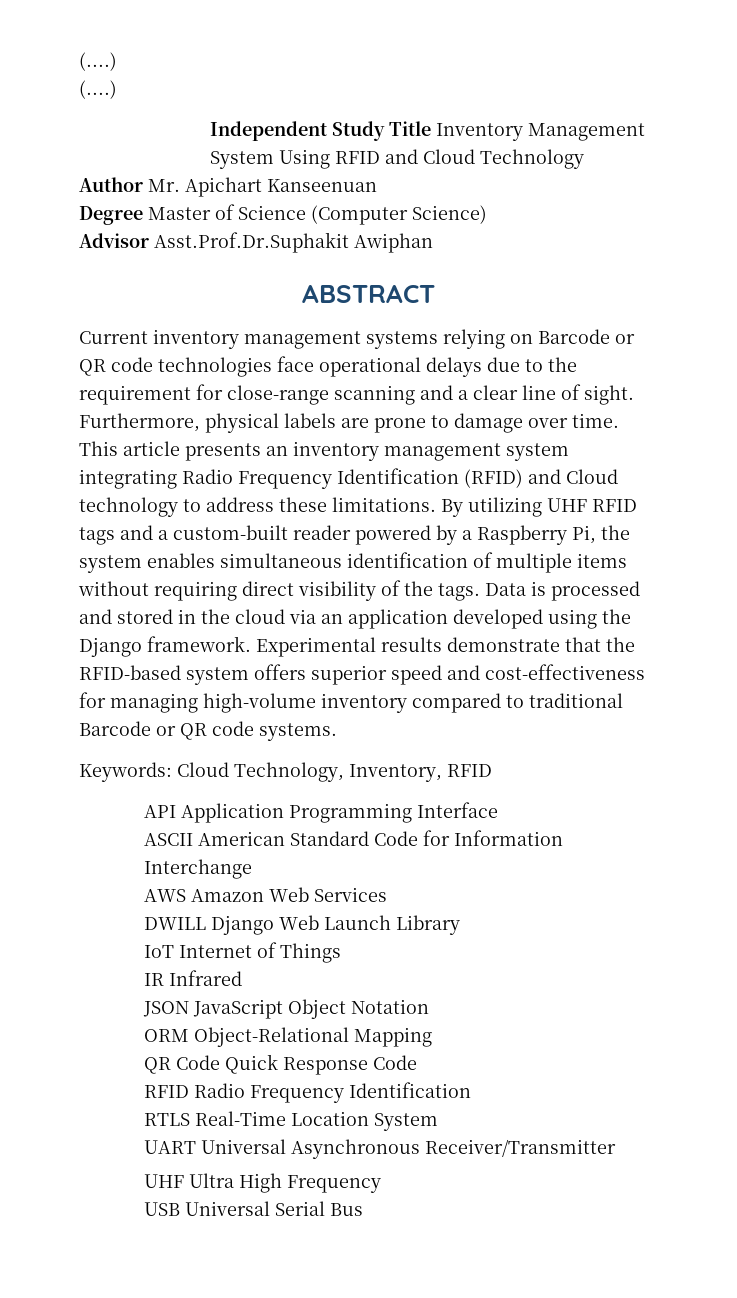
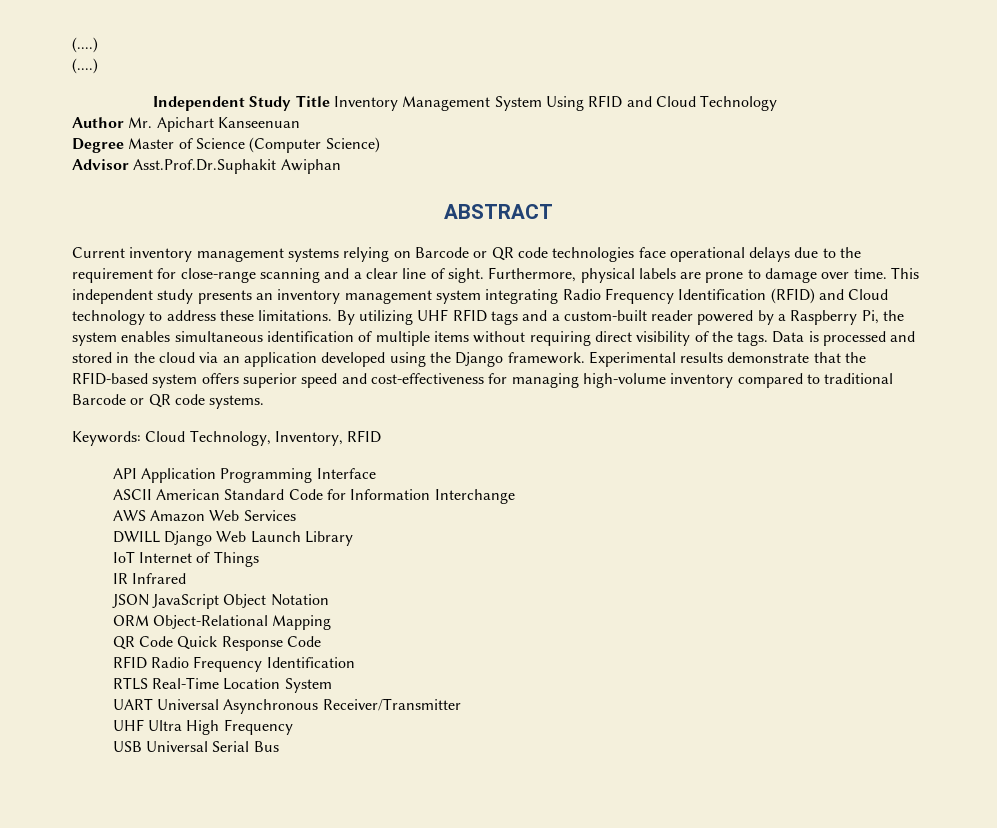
[123,441,180,456] article -> [72,289,194,304] independent study

